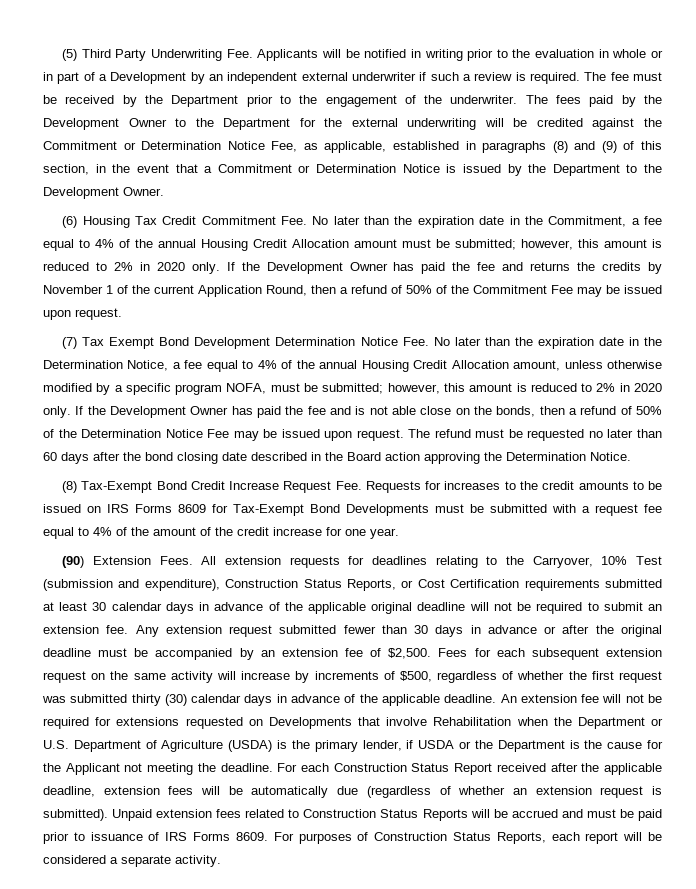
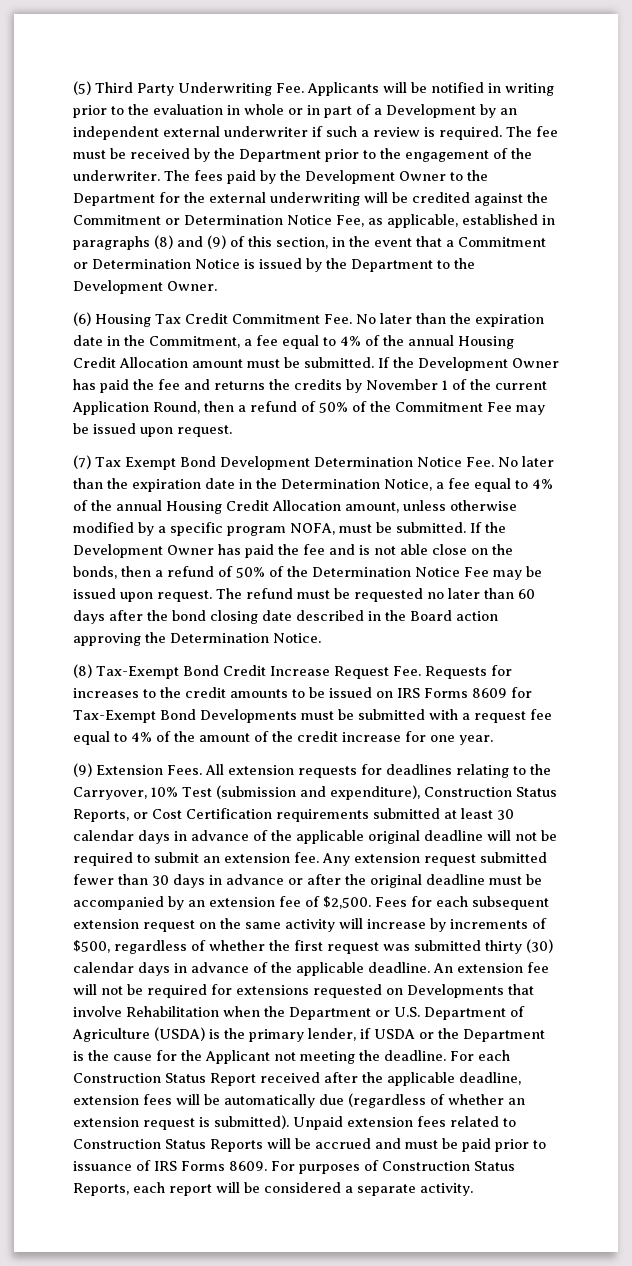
[455,239,662,250] [43,262,220,274] submitted; however, this amount is reduced to 2% in 2020 only. -> [304,357,374,368] submitted.
[322,383,662,394] [43,406,71,418] submitted; however, this amount is reduced to 2% in 2020 only. -> [396,522,466,533] submitted.
[62,556,85,568] (90) -> [73,763,92,777] (9)

